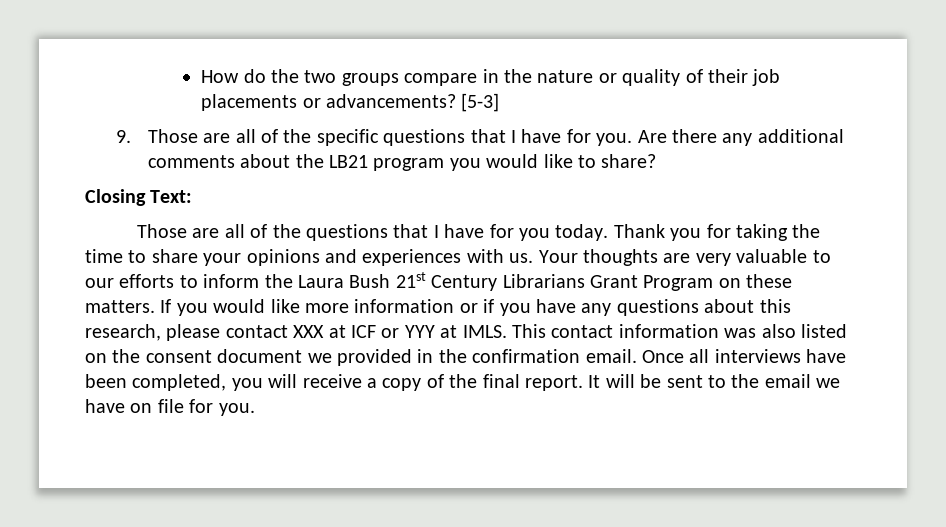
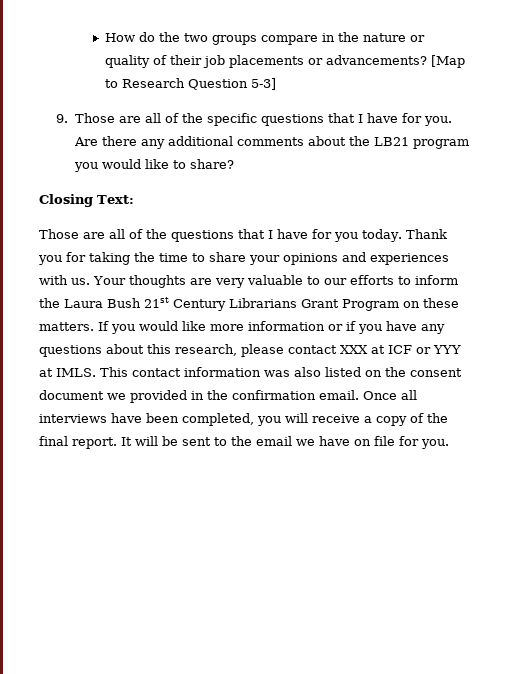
[461,93,500,112] [5-3] -> [430,55,465,68] [104,78,276,90] [Map to Research Question 5-3]

